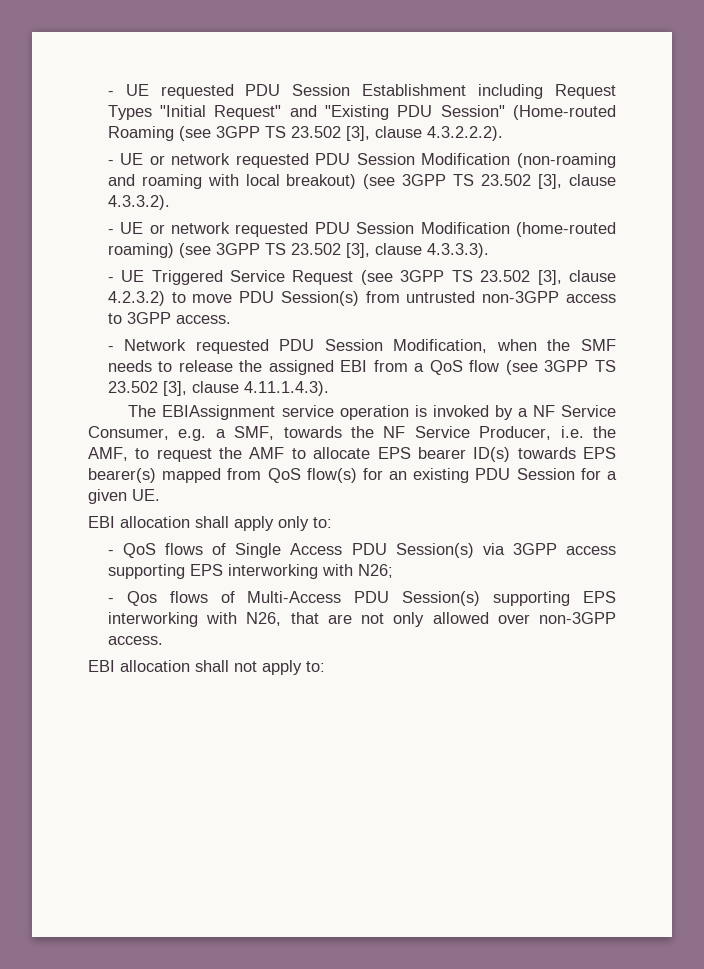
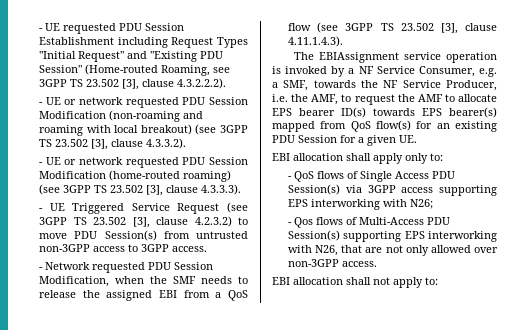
[107,126,211,141] Roaming (see -> [161,65,231,76] Roaming, see

